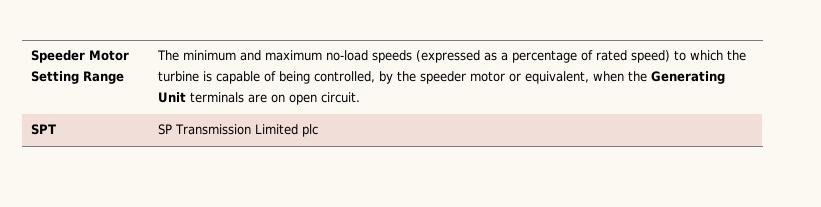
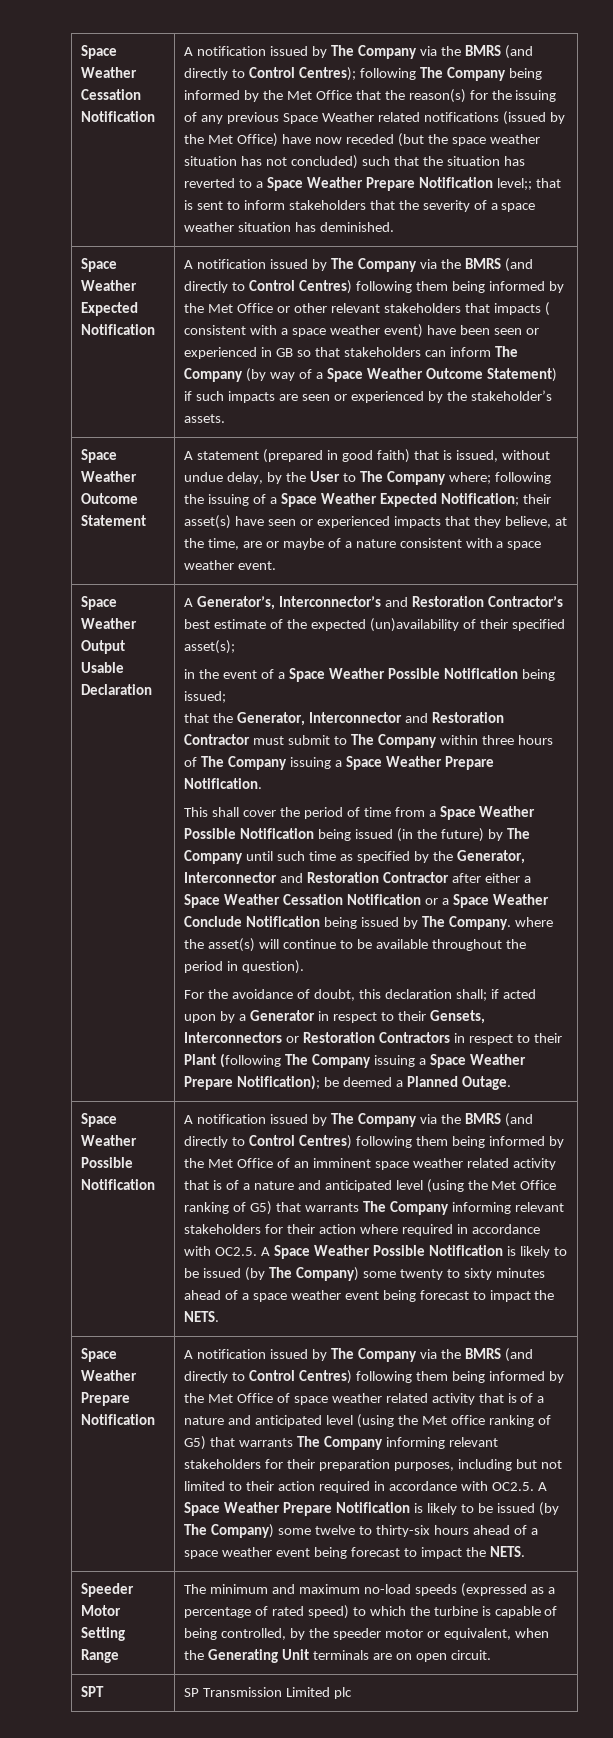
(30, 56) none -> [81,45,118,59] [81,67,138,78] [81,89,142,100] [81,111,156,122] [184,45,533,59] [184,67,542,81] [184,89,557,103] [184,111,565,125] [184,133,540,147] [184,155,525,169] [184,177,561,191] [184,200,536,212] [184,222,395,232] [81,258,118,272] [81,280,138,291] [81,302,139,316] [81,324,156,335] [184,258,533,272] [184,280,564,294] [184,302,550,316] [184,324,539,338] [184,346,518,359] [184,368,557,382] [184,390,552,403] [184,414,226,423] [81,449,118,463] [81,471,138,482] [81,493,139,504] [81,515,147,526] [184,449,550,463] [184,471,551,485] [184,493,551,507] [184,515,567,529] [184,538,542,550] [184,560,277,570] [81,596,118,610] [81,618,138,629] [81,640,126,654] [81,662,125,673] [81,684,153,695] [184,596,563,610] [184,618,565,632] [184,640,236,654] [184,668,555,682] [184,691,227,703] [184,712,504,726] [184,734,553,748] [184,756,494,770] [184,778,263,789] [184,806,536,820] [184,828,530,842] [184,850,525,864] [184,872,531,883] [184,894,549,908] [184,916,553,930] [184,938,526,952] [184,960,305,974] [184,989,536,1001] [184,1010,485,1024] [184,1032,562,1045] [184,1053,526,1068] [184,1075,511,1090] [81,1113,118,1127] [81,1135,138,1146] [81,1157,134,1168] [81,1179,156,1190] [184,1113,533,1127] [184,1135,564,1149] [184,1158,556,1170] [184,1179,557,1193] [184,1201,564,1215] [184,1224,540,1236] [184,1245,567,1259] [184,1267,545,1281] [184,1290,555,1302] [184,1311,220,1322] [81,1348,118,1362] [81,1370,138,1381] [81,1392,131,1406] [81,1414,156,1425] [184,1348,533,1362] [184,1370,564,1384] [184,1393,545,1405] [184,1414,551,1428] [184,1436,498,1450] [184,1459,562,1471] [184,1481,547,1493] [184,1502,559,1516] [184,1524,538,1538] [184,1546,525,1559] Space Weather Cessation Notification | A notification issued by The Company via the BMRS (and directly to Control Centres); following The Company being informed by the Met Office that the reason(s) for the issuing of any previous Space Weather related notifications (issued by the Met Office) have now receded (but the space weather situation has not concluded) such that the situation has reverted to a Space Weather Prepare Notification level;; that is sent to inform stakeholders that the severity of a space weather situation has deminished. // Space Weather Expected Notification | A notification issued by The Company via the BMRS (and directly to Control Centres) following them being informed by the Met Office or other relevant stakeholders that impacts ( consistent with a space weather event) have been seen or experienced in GB so that stakeholders can inform The Company (by way of a Space Weather Outcome Statement) if such impacts are seen or experienced by the stakeholder’s assets. // Space Weather Outcome Statement | A statement (prepared in good faith) that is issued, without undue delay, by the User to The Company where; following the issuing of a Space Weather Expected Notification; their asset(s) have seen or experienced impacts that they believe, at the time, are or maybe of a nature consistent with a space weather event. // Space Weather Output Usable Declaration | A Generator’s, Interconnector’s and Restoration Contractor’s best estimate of the expected (un)availability of their specified asset(s); // in the event of a Space Weather Possible Notification being issued; // that the Generator, Interconnector and Restoration Contractor must submit to The Company within three hours of The Company issuing a Space Weather Prepare Notification. // This shall cover the period of time from a Space Weather Possible Notification being issued (in the future) by The Company until such time as specified by the Generator, Interconnector and Restoration Contractor after either a Space Weather Cessation Notification or a Space Weather Conclude Notification being issued by The Company. where the asset(s) will continue to be available throughout the period in question). // For the avoidance of doubt, this declaration shall; if acted upon by a Generator in respect to their Gensets, Interconnectors or Restoration Contractors in respect to their Plant (following The Company issuing a Space Weather Prepare Notification); be deemed a Planned Outage. // Space Weather Possible Notification | A notification issued by The Company via the BMRS (and directly to Control Centres) following them being informed by the Met Office of an imminent space weather related activity that is of a nature and anticipated level (using the Met Office ranking of G5) that warrants The Company informing relevant stakeholders for their action where required in accordance with OC2.5. A Space Weather Possible Notification is likely to be issued (by The Company) some twenty to sixty minutes ahead of a space weather event being forecast to impact the NETS. // Space Weather Prepare Notification | A notification issued by The Company via the BMRS (and directly to Control Centres) following them being informed by the Met Office of space weather related activity that is of a nature and anticipated level (using the Met office ranking of G5) that warrants The Company informing relevant stakeholders for their preparation purposes, including but not limited to their action required in accordance with OC2.5. A Space Weather Prepare Notification is likely to be issued (by The Company) some twelve to thirty-six hours ahead of a space weather event being forecast to impact the NETS. //

